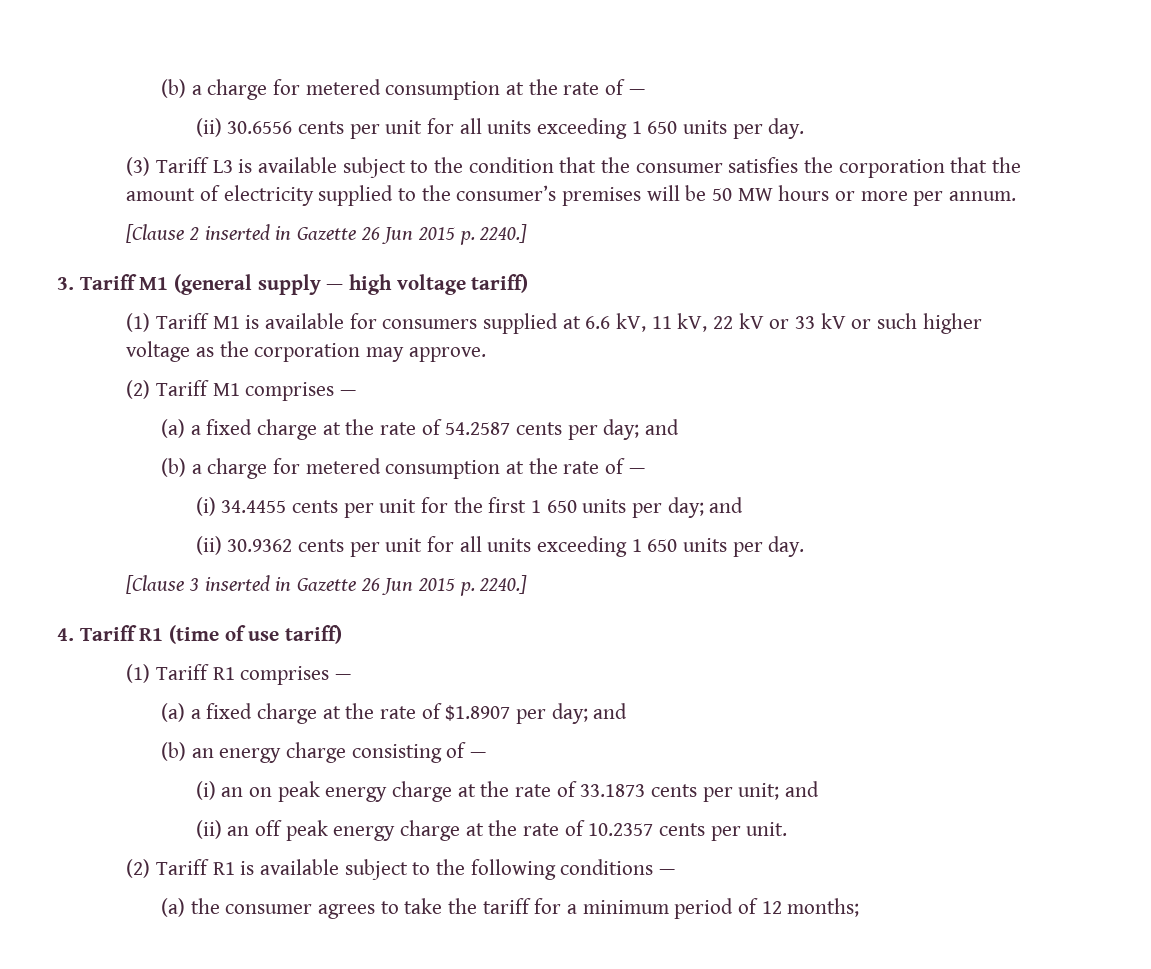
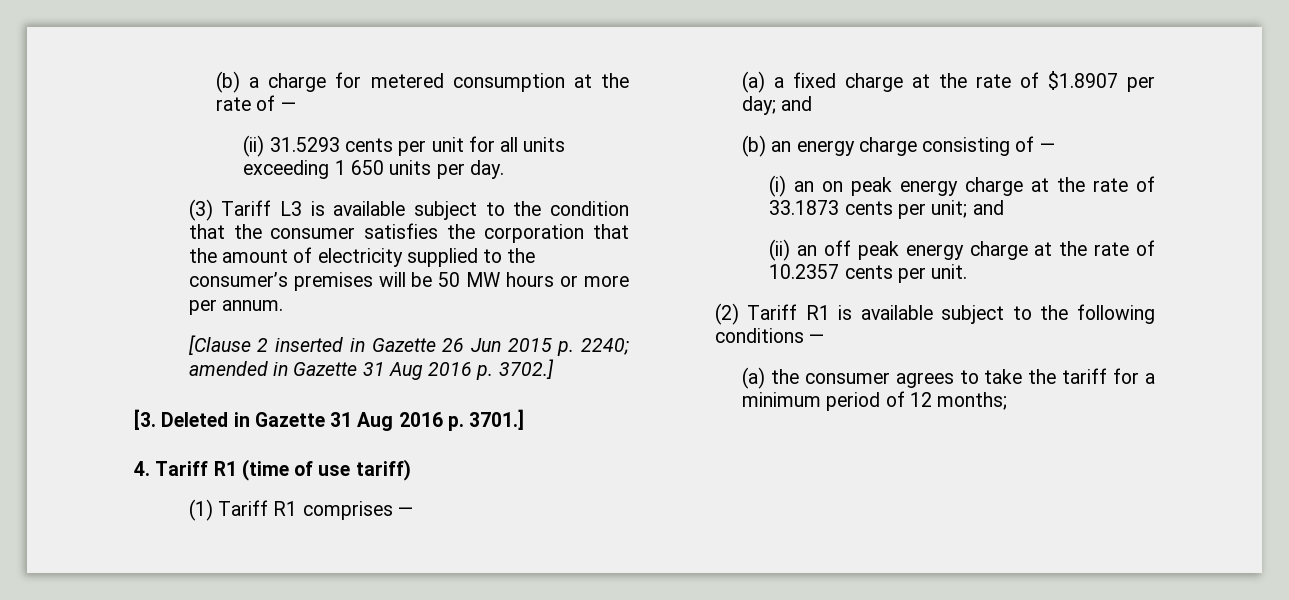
[227,121,293,134] 30.6556 -> [269,137,340,152] 31.5293
[479,224,528,243] [57,274,529,295] [126,313,982,334] [126,341,486,362] [126,380,357,401] [160,419,680,440] [160,458,645,479] [195,497,744,518] [195,536,805,557] [126,575,528,596] 2240.] // 3. Tariff M1 (general supply — high voltage tariff) // (1) Tariff M1 is available for consumers supplied at 6.6 kV, 11 kV, 22 kV or 33 kV or such higher voltage as the corporation may approve. // (2) Tariff M1 comprises — // (a) a fixed charge at the rate of 54.2587 cents per day; and // (b) a charge for metered consumption at the rate of — // (i) 34.4455 cents per unit for the first 1 650 units per day; and // (ii) 30.9362 cents per unit for all units exceeding 1 650 units per day. // [Clause 3 inserted in Gazette 26 Jun 2015 p. 2240.] -> [581,338,629,355] [188,359,554,380] [134,409,525,431] 2240; amended in Gazette 31 Aug 2016 p. 3702.] // [3. Deleted in Gazette 31 Aug 2016 p. 3701.]

